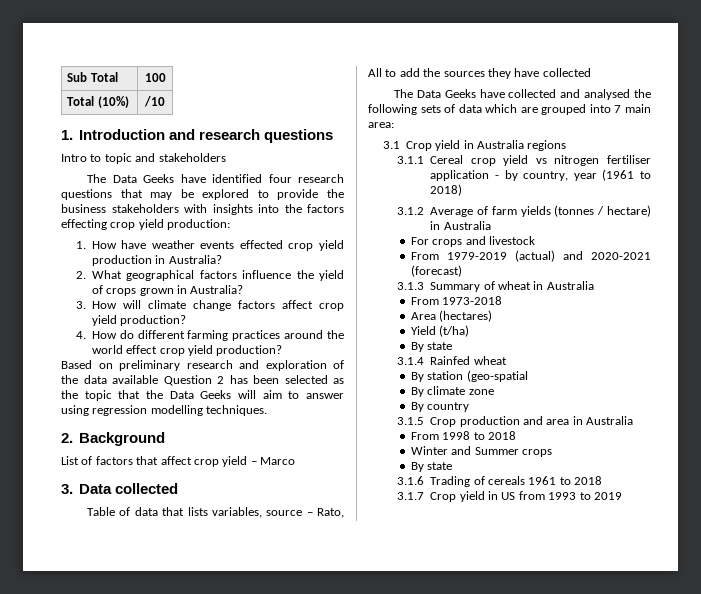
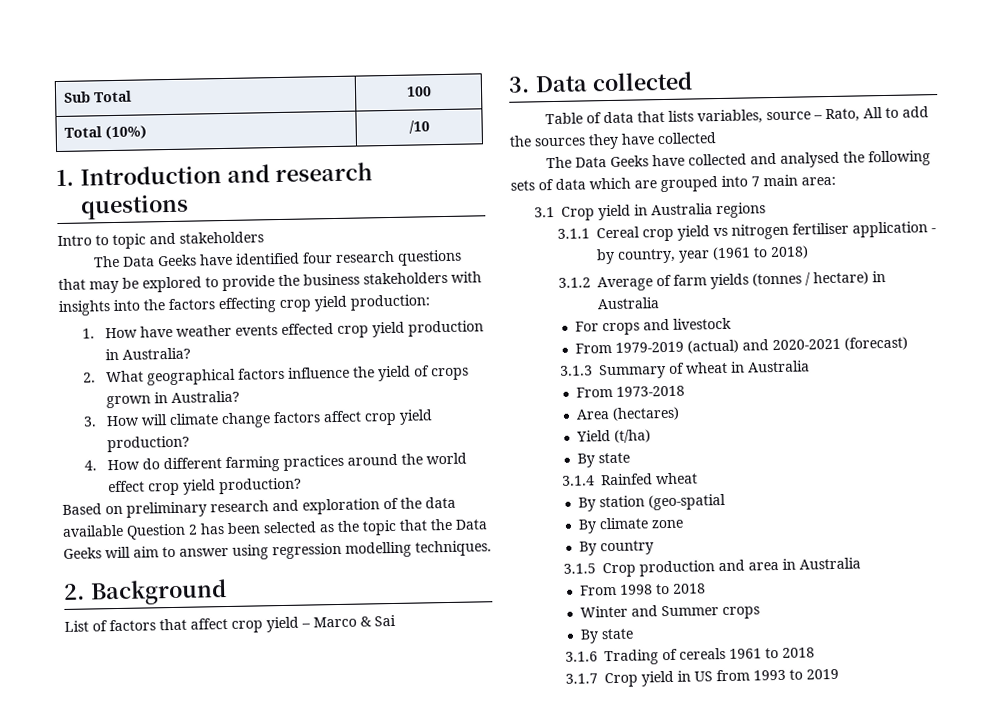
(295, 461) none -> [360,614,396,627] & Sai

